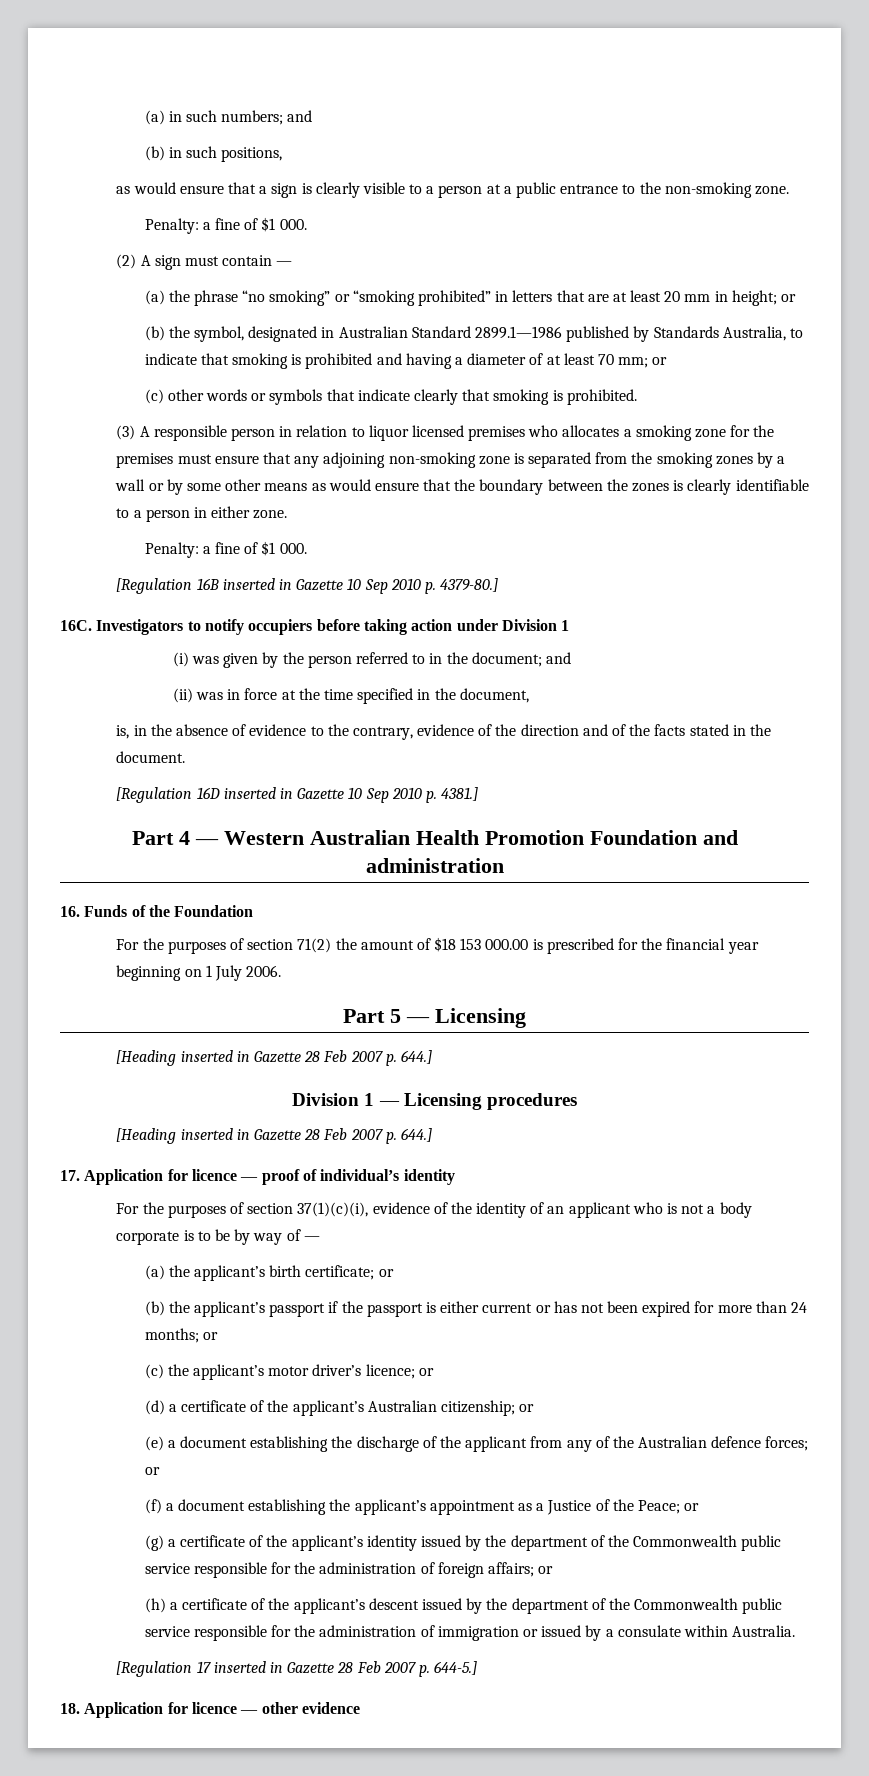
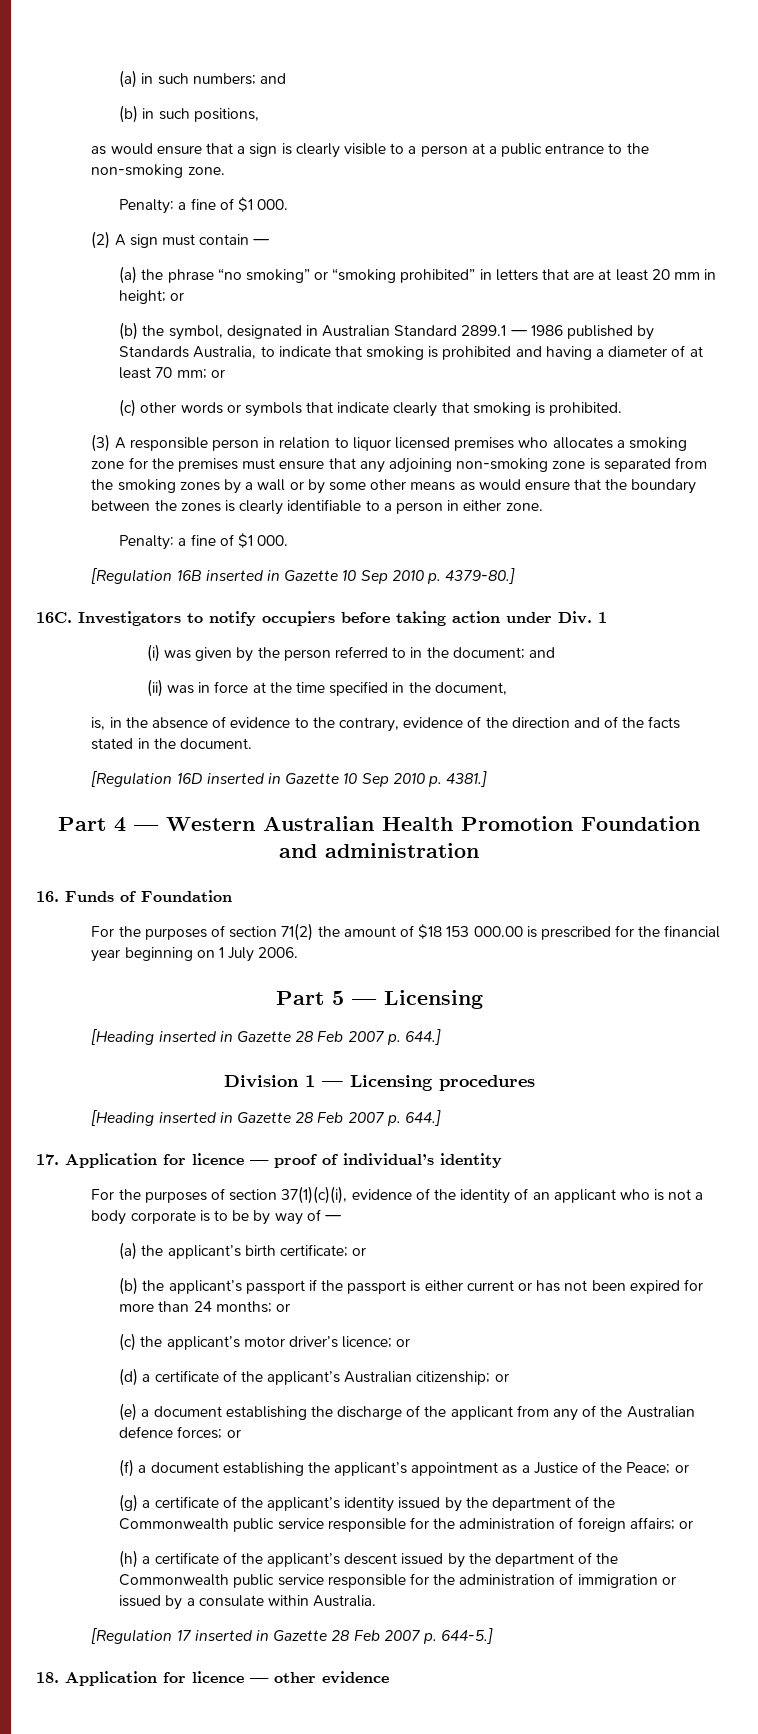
[474,326,562,339] 2899.1—1986 -> [461,325,563,336] 2899.1 — 1986
[501,619,557,631] Division -> [558,611,592,624] Div.
[148,905,170,917] the -> (136, 896) none

